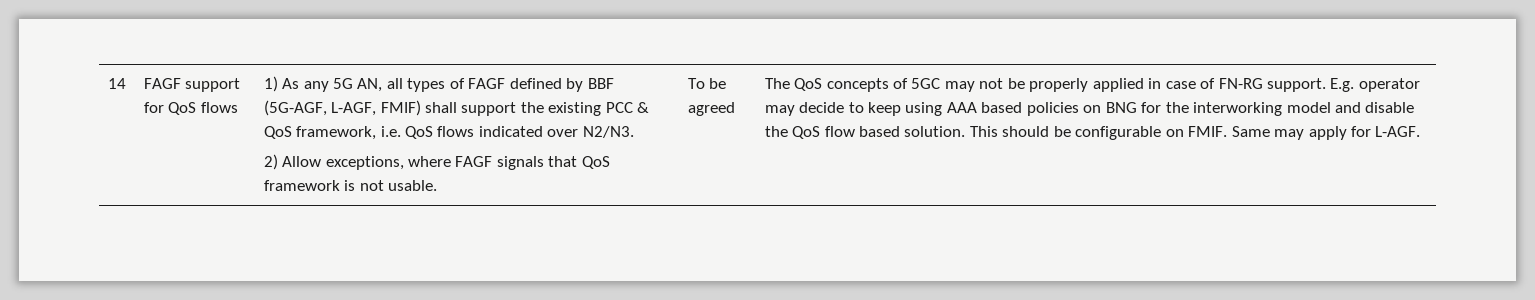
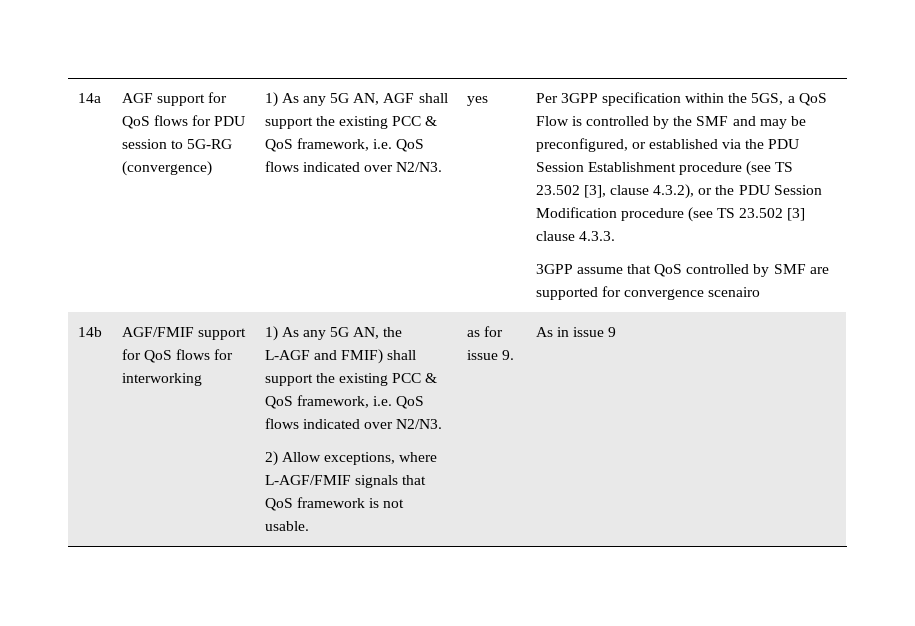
[107,78,126,89] [143,78,241,92] [143,102,238,115] [263,76,614,92] [263,100,377,116] 14 | FAGF support for QoS flows | 1) As any 5G AN, all types of FAGF defined by BBF (5G-AGF, L-AGF, -> [77,93,101,103] [121,92,227,106] [121,115,246,129] [121,139,232,149] [121,161,212,176] [264,92,448,107] [264,116,438,129] [264,138,425,152] [264,161,443,172] [466,96,488,106] [535,92,827,106] [535,116,807,129] [535,138,800,152] [535,161,794,176] [535,184,822,199] [535,207,806,222] [535,231,615,241] [535,264,829,277] [535,286,761,300] [77,327,102,337] [121,327,246,340] [121,349,234,363] [121,373,202,386] [264,326,403,341] [264,350,337,360] 14a | AGF support for QoS flows for PDU session to 5G-RG (convergence) | 1) As any 5G AN, AGF shall support the existing PCC & QoS framework, i.e. QoS flows indicated over N2/N3. | yes | Per 3GPP specification within the 5GS, a QoS Flow is controlled by the SMF and may be preconfigured, or established via the PDU Session Establishment procedure (see TS 23.502 [3], clause 4.3.2), or the PDU Session Modification procedure (see TS 23.502 [3] clause 4.3.3. // 3GPP assume that QoS controlled by SMF are supported for convergence scenairo // 14b | AGF/FMIF support for QoS flows for interworking | 1) As any 5G AN, the L-AGF and
[455,156,493,167] FAGF -> [264,475,351,485] L-AGF/FMIF
[687,78,727,89] [687,102,735,116] [764,78,1420,92] [764,102,1415,116] [764,126,1421,140] To be agreed | The QoS concepts of 5GC may not be properly applied in case of FN-RG support. E.g. operator may decide to keep using AAA based policies on BNG for the interworking model and disable the QoS flow based solution. This should be configurable on FMIF. Same may apply for L-AGF. -> [466,326,503,337] [466,350,514,360] [535,327,617,337] as for issue 9. | As in issue 9

